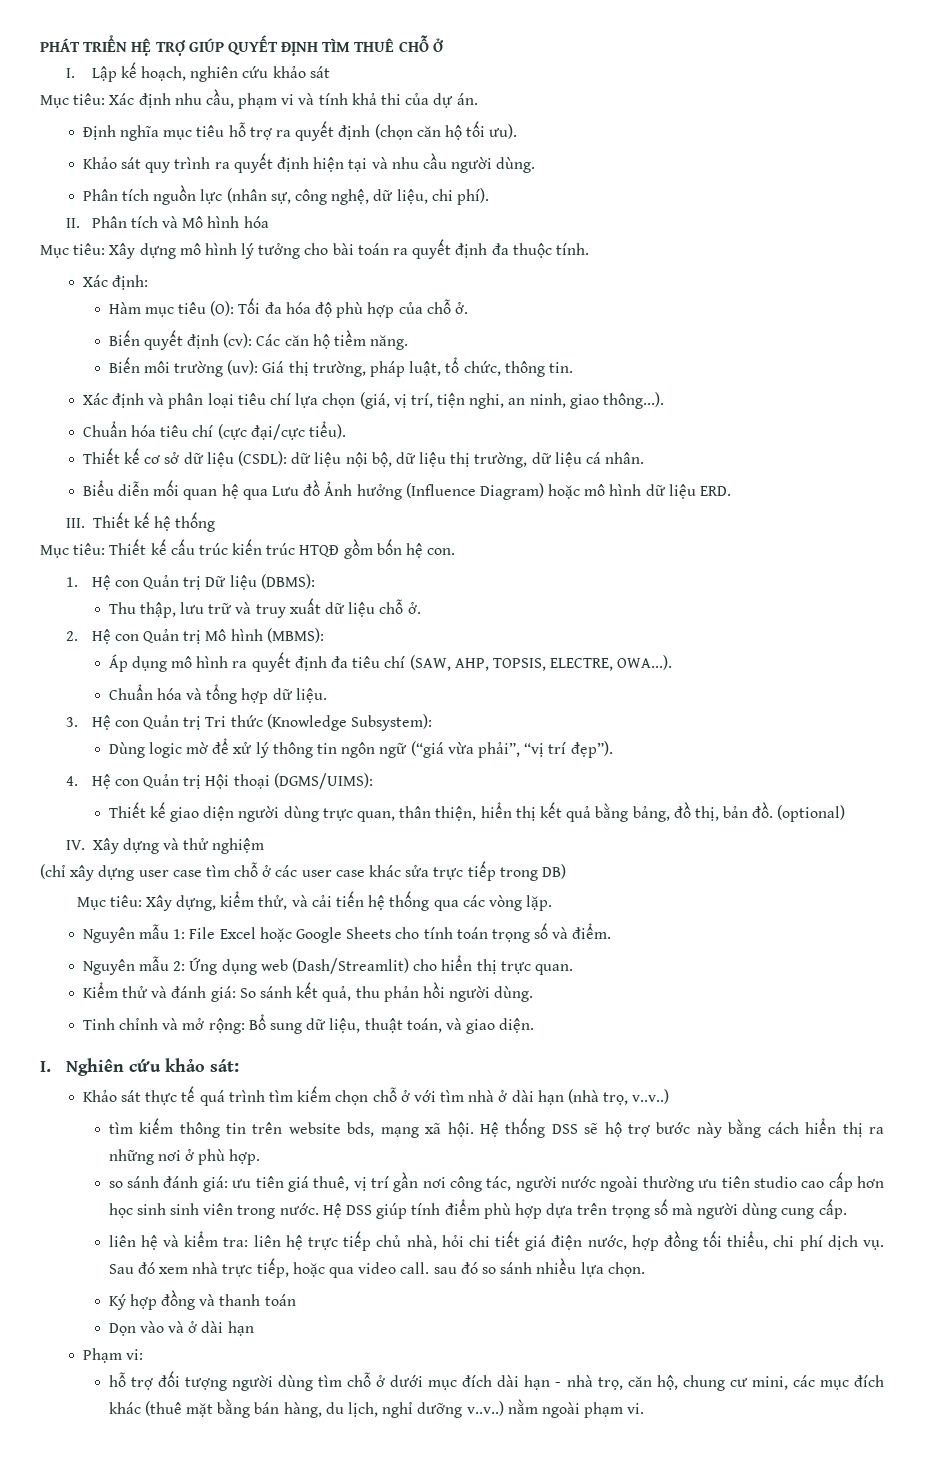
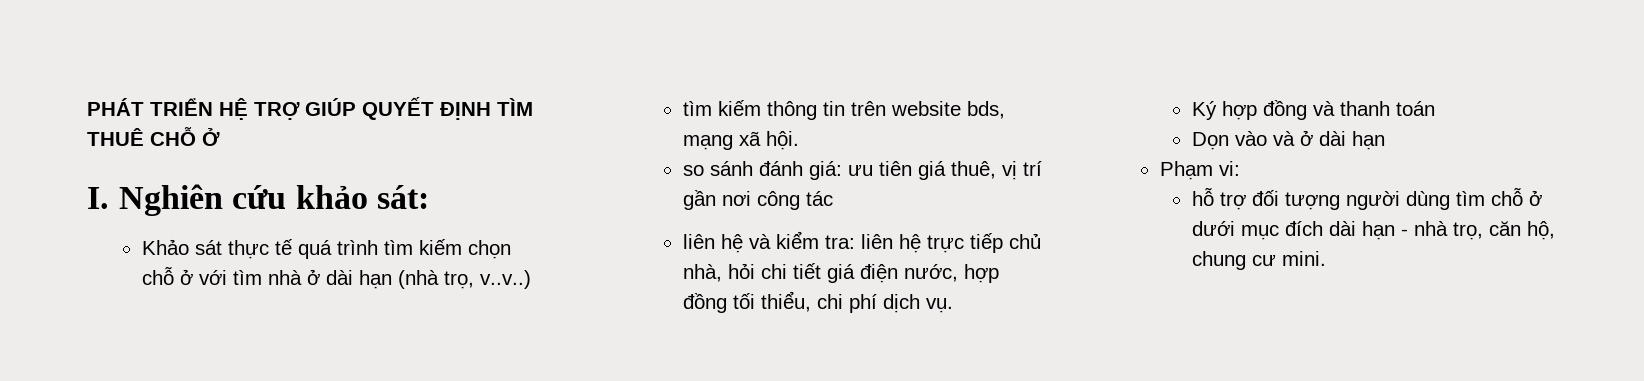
[65,62,330,82] [40,89,478,109] [82,121,518,141] [82,153,536,173] [82,185,489,205] [65,216,269,228] [40,239,589,259] [82,275,149,290] [108,298,468,318] [108,330,409,350] [108,357,573,377] [82,392,665,409] [82,421,347,440] [82,448,645,468] [82,480,732,500] [65,512,216,532] [40,539,456,559] [65,574,315,590] [108,598,421,618] [65,628,324,644] [108,652,673,672] [108,684,327,704] [65,714,432,731] [108,738,613,758] [65,773,373,789] [108,802,846,822] [65,838,265,854] [40,861,566,881] [76,891,553,911] [82,923,612,943] [82,955,573,975] [82,982,534,1002] [82,1014,535,1034] // I. Lập kế hoạch, nghiên cứu khảo sát // Mục tiêu: Xác định nhu cầu, phạm vi và tính khả thi của dự án. // Định nghĩa mục tiêu hỗ trợ ra quyết định (chọn căn hộ tối ưu). // Khảo sát quy trình ra quyết định hiện tại và nhu cầu người dùng. // Phân tích nguồn lực (nhân sự, công nghệ, dữ liệu, chi phí). // II. Phân tích và Mô hình hóa // Mục tiêu: Xây dựng mô hình lý tưởng cho bài toán ra quyết định đa thuộc tính. // Xác định: // Hàm mục tiêu (O): Tối đa hóa độ phù hợp của chỗ ở. // Biến quyết định (cv): Các căn hộ tiềm năng. // Biến môi trường (uv): Giá thị trường, pháp luật, tổ chức, thông tin. // Xác định và phân loại tiêu chí lựa chọn (giá, vị trí, tiện nghi, an ninh, giao thông...). // Chuẩn hóa tiêu chí (cực đại/cực tiểu). // Thiết kế cơ sở dữ liệu (CSDL): dữ liệu nội bộ, dữ liệu thị trường, dữ liệu cá nhân. // Biểu diễn mối quan hệ qua Lưu đồ Ảnh hưởng (Influence Diagram) hoặc mô hình dữ liệu ERD. // III. Thiết kế hệ thống // Mục tiêu: Thiết kế cấu trúc kiến trúc HTQĐ gồm bốn hệ con. // 1. Hệ con Quản trị Dữ liệu (DBMS): // Thu thập, lưu trữ và truy xuất dữ liệu chỗ ở. // 2. Hệ con Quản trị Mô hình (MBMS): // Áp dụng mô hình ra quyết định đa tiêu chí (SAW, AHP, TOPSIS, ELECTRE, OWA...). // Chuẩn hóa và tổng hợp dữ liệu. // 3. Hệ con Quản trị Tri thức (Knowledge Subsystem): // Dùng logic mờ để xử lý thông tin ngôn ngữ (“giá vừa phải”, “vị trí đẹp”). // 4. Hệ con Quản trị Hội thoại (DGMS/UIMS): // Thiết kế giao diện người dùng trực quan, thân thiện, hiển thị kết quả bằng bảng, đồ thị, bản đồ. (optional) // IV. Xây dựng và thử nghiệm // (chỉ xây dựng user case tìm chỗ ở các user case khác sửa trực tiếp trong DB) // Mục tiêu: Xây dựng, kiểm thử, và cải tiến hệ thống qua các vòng lặp. // Nguyên mẫu 1: File Excel hoặc Google Sheets cho tính toán trọng số và điểm. // Nguyên mẫu 2: Ứng dụng web (Dash/Streamlit) cho hiển thị trực quan. // Kiểm thử và đánh giá: So sánh kết quả, thu phản hồi người dùng. // Tinh chỉnh và mở rộng: Bổ sung dữ liệu, thuật toán, và giao diện. -> (220, 137) none
[479,1118,885,1138] [108,1149,261,1165] Hệ thống DSS sẽ hộ trợ bước này bằng cách hiển thị ra những nơi ở phù hợp. -> (799, 140) none
[486,1172,884,1192] [108,1199,847,1219] tác, người nước ngoài thường ưu tiên studio cao cấp hơn học sinh sinh viên trong nước. Hệ DSS giúp tính điểm phù hợp dựa trên trọng số mà người dùng cung cấp. -> [805,191,833,206] tác
[108,1258,645,1278] Sau đó xem nhà trực tiếp, hoặc qua video call. sau đó so sánh nhiều lựa chọn. -> (953, 305) none
[751,1375,885,1390] [108,1399,645,1418] mini, các mục đích khác (thuê mặt bằng bán hàng, du lịch, nghỉ dưỡng v..v..) nằm ngoài phạm vi. -> [1281,251,1326,266] mini.

